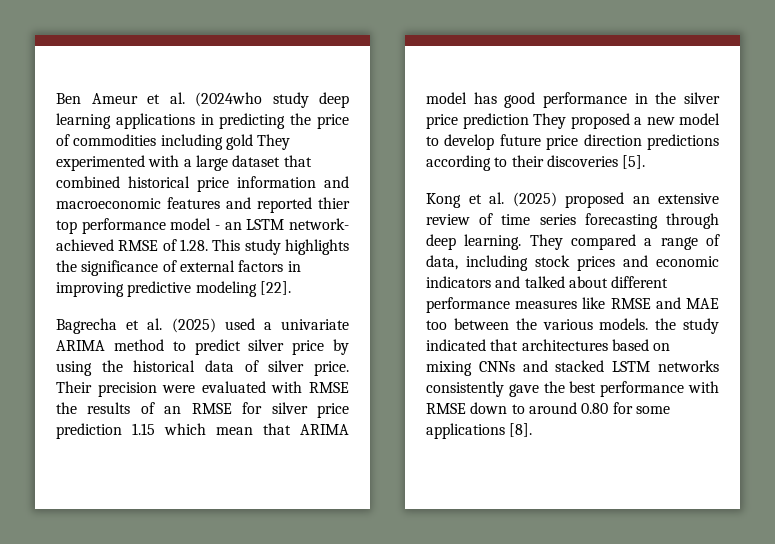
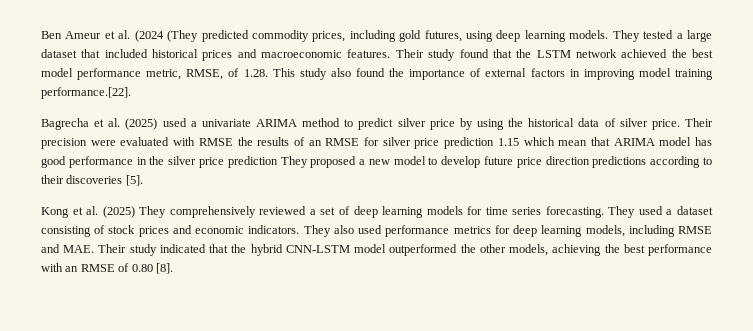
[195,92,349,108] [56,113,350,129] [56,134,291,150] [56,155,312,171] [56,176,349,192] [56,197,350,213] [56,218,350,234] [56,239,349,255] [56,260,159,276] (2024who study deep learning applications in predicting the price of commodities including gold They experimented with a large dataset that combined historical price information and macroeconomic features and reported thier top performance model - an LSTM network- achieved RMSE of 1.28. This study highlights the significance -> [134,30,713,42] [41,49,714,61] [41,68,466,80] (2024 (They predicted commodity prices, including gold futures, using deep learning models. They tested a large dataset that included historical prices and macroeconomic features. Their study found that the LSTM network achieved the best model performance metric, RMSE, of 1.28. This study also found the importance
[127,281,291,297] predictive modeling [22]. -> [638,68,713,80] [41,87,131,99] model training performance.[22].
[565,192,719,208] [426,213,719,229] [426,234,720,250] [426,255,719,271] [426,276,669,288] [426,297,719,313] [426,318,719,334] [426,339,671,351] [426,360,719,376] [426,381,719,397] [426,402,670,414] [426,423,505,439] proposed an extensive review of time series forecasting through deep learning. They compared a range of data, including stock prices and economic indicators and talked about different performance measures like RMSE and MAE too between the various models. the study indicated that architectures based on mixing CNNs and stacked LSTM networks consistently gave the best performance with RMSE down to around 0.80 for some applications -> [139,206,713,218] [41,225,713,237] [41,244,713,256] [41,263,153,272] They comprehensively reviewed a set of deep learning models for time series forecasting. They used a dataset consisting of stock prices and economic indicators. They also used performance metrics for deep learning models, including RMSE and MAE. Their study indicated that the hybrid CNN-LSTM model outperformed the other models, achieving the best performance with an RMSE of 0.80

